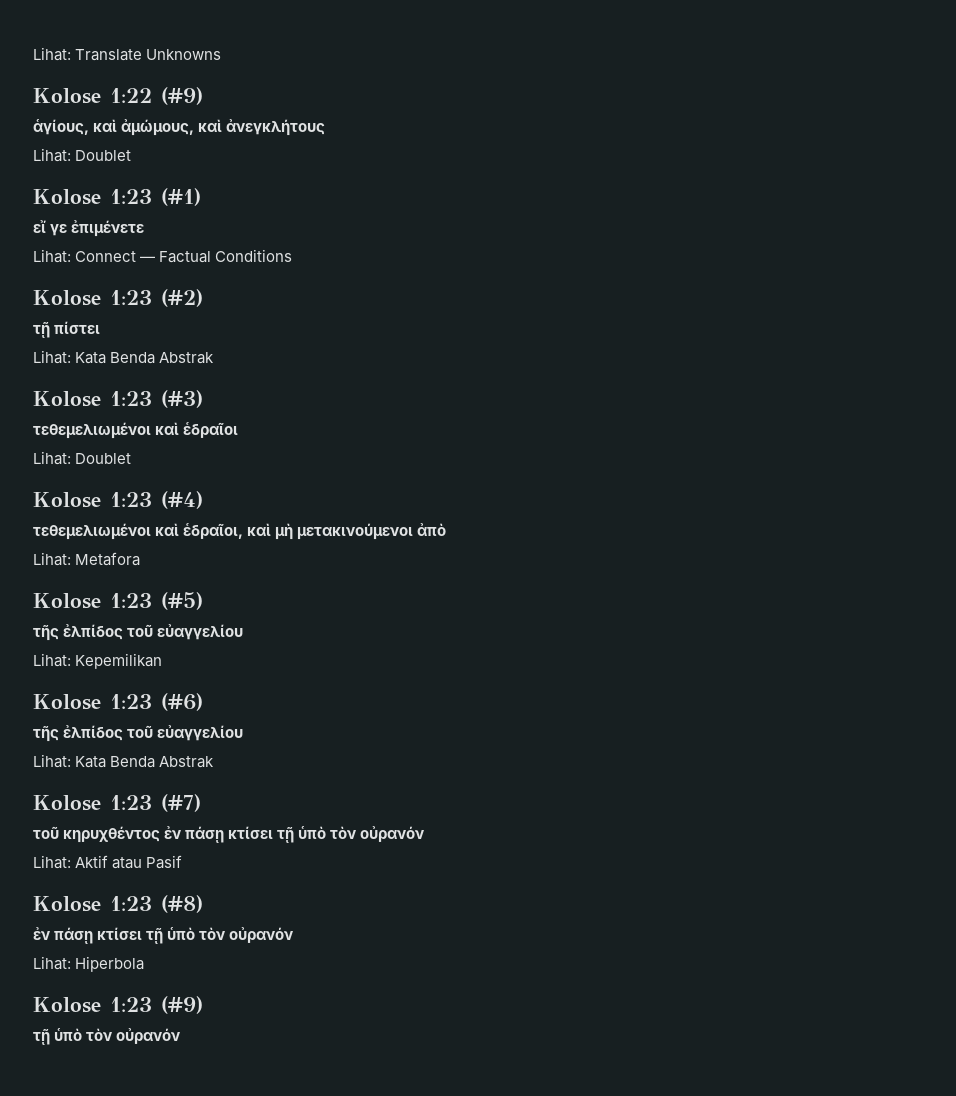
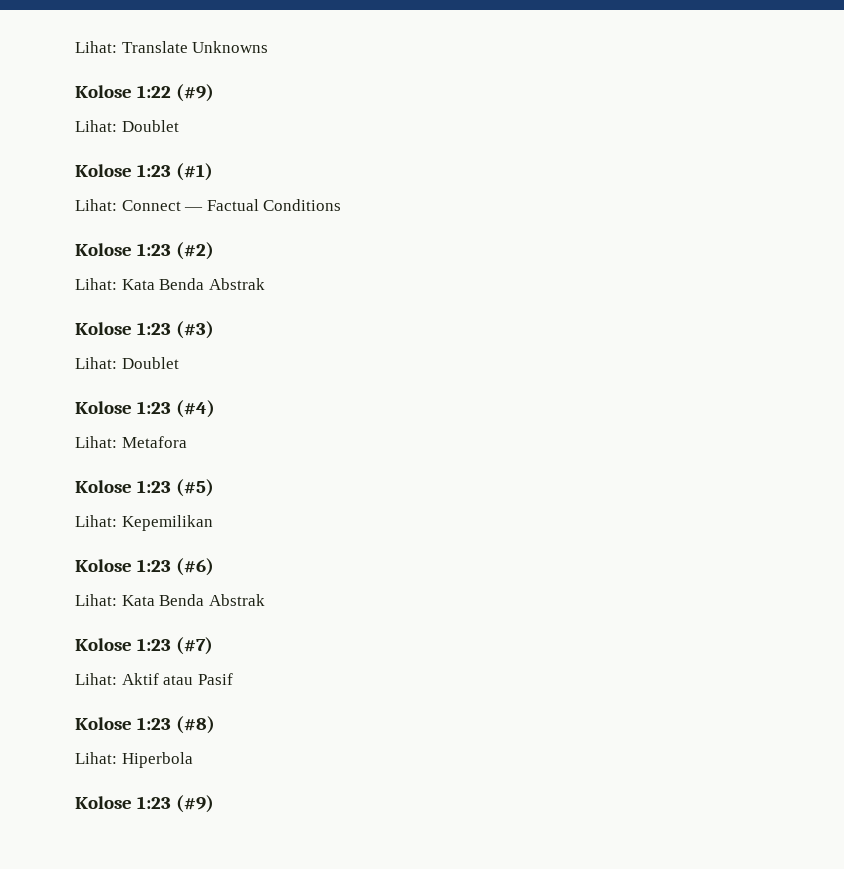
[33,119,326,136] // ἁγίους, καὶ ἀμώμους, καὶ ἀνεγκλήτους -> (215, 93) none
[33,220,145,237] // εἴ γε ἐπιμένετε -> (214, 172) none
[33,321,101,338] // τῇ πίστει -> (215, 251) none
[33,422,239,439] // τεθεμελιωμένοι καὶ ἑδραῖοι -> (215, 330) none
[33,523,447,540] // τεθεμελιωμένοι καὶ ἑδραῖοι, καὶ μὴ μετακινούμενοι ἀπὸ -> (216, 409) none
[33,624,244,641] // τῆς ἐλπίδος τοῦ εὐαγγελίου -> (215, 488) none
[33,725,244,742] // τῆς ἐλπίδος τοῦ εὐαγγελίου -> (215, 567) none
[33,826,425,843] // τοῦ κηρυχθέντος ἐν πάσῃ κτίσει τῇ ὑπὸ τὸν οὐρανόν -> (214, 646) none
[33,927,294,944] // ἐν πάσῃ κτίσει τῇ ὑπὸ τὸν οὐρανόν -> (216, 725) none
[33,1028,181,1045] // τῇ ὑπὸ τὸν οὐρανόν -> (215, 804) none

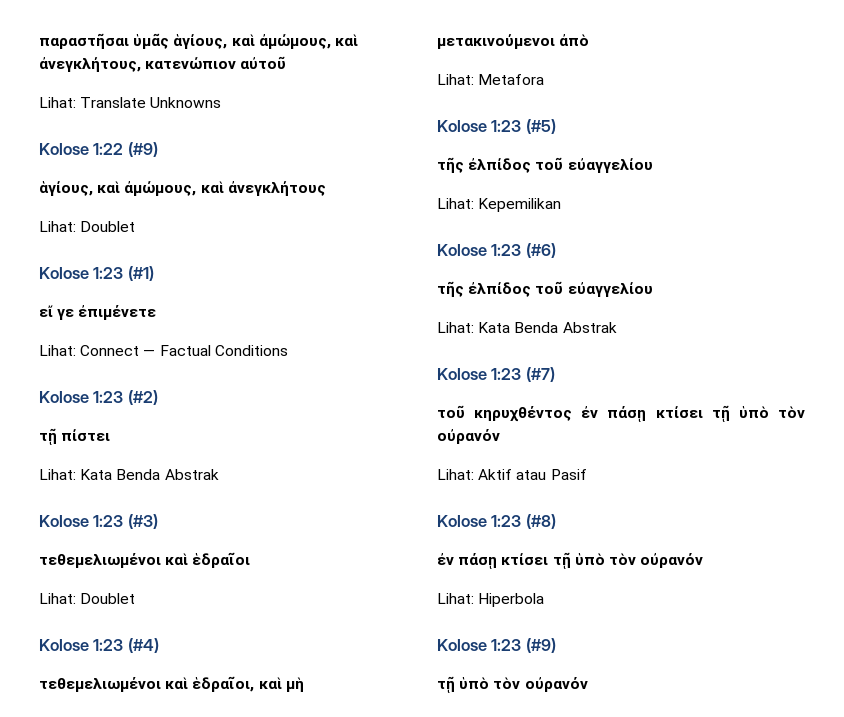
(75, 47) none -> [39,33,358,49] [39,56,287,72] παραστῆσαι ὑμᾶς ἁγίους, καὶ ἀμώμους, καὶ ἀνεγκλήτους, κατενώπιον αὐτοῦ //
(215, 93) none -> [39,181,326,196] // ἁγίους, καὶ ἀμώμους, καὶ ἀνεγκλήτους
(214, 172) none -> [39,305,157,320] // εἴ γε ἐπιμένετε
(215, 251) none -> [39,428,111,445] // τῇ πίστει
(215, 330) none -> [39,552,251,568] // τεθεμελιωμένοι καὶ ἑδραῖοι
(216, 409) none -> [39,676,304,692] [437,34,590,49] // τεθεμελιωμένοι καὶ ἑδραῖοι, καὶ μὴ μετακινούμενοι ἀπὸ
(215, 488) none -> [437,157,653,173] // τῆς ἐλπίδος τοῦ εὐαγγελίου
(215, 567) none -> [437,281,653,297] // τῆς ἐλπίδος τοῦ εὐαγγελίου
(214, 646) none -> [437,405,805,422] [437,429,500,444] // τοῦ κηρυχθέντος ἐν πάσῃ κτίσει τῇ ὑπὸ τὸν οὐρανόν
(216, 725) none -> [437,552,704,569] // ἐν πάσῃ κτίσει τῇ ὑπὸ τὸν οὐρανόν
(215, 804) none -> [437,676,588,693] // τῇ ὑπὸ τὸν οὐρανόν

